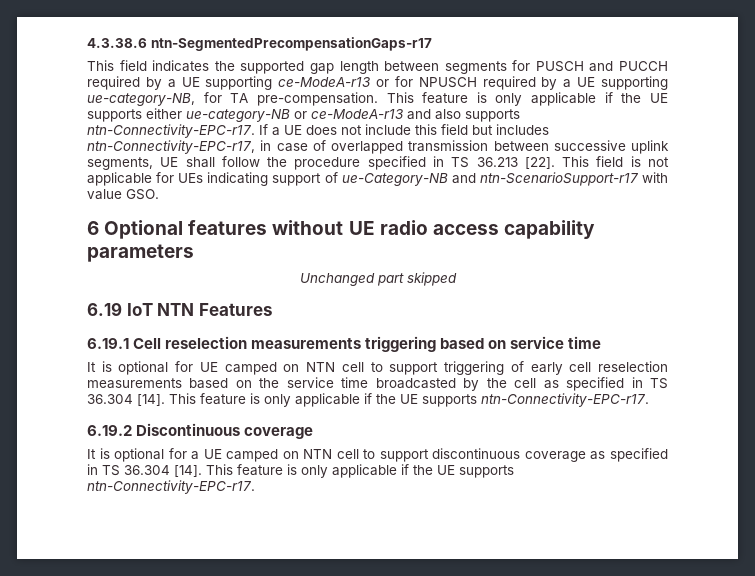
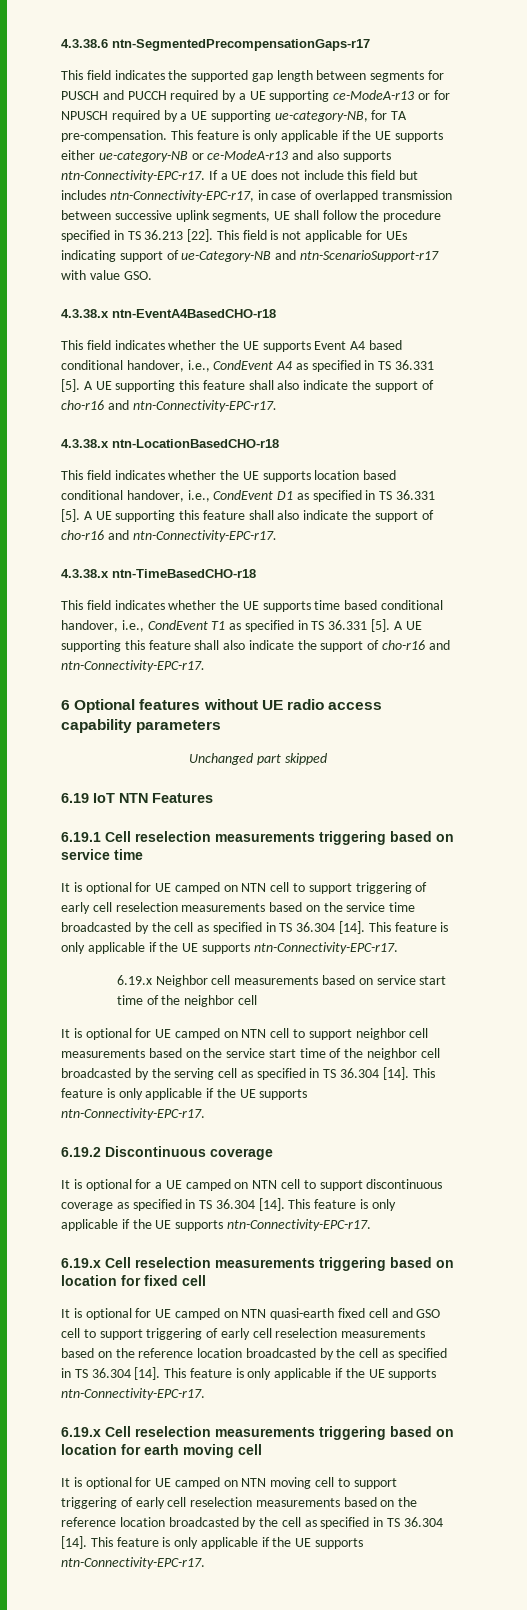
(159, 194) none -> [61,309,276,318] [61,340,403,352] [61,360,435,372] [61,379,434,392] [61,400,277,412] [61,439,279,448] [61,470,397,482] [61,490,436,502] [61,509,434,522] [61,530,277,542] [61,569,256,578] [61,600,444,612] [61,619,422,632] [61,640,450,652] [61,660,205,672] // 4.3.38.x ntn-EventA4BasedCHO-r18 // This field indicates whether the UE supports Event A4 based conditional handover, i.e., CondEvent A4 as specified in TS 36.331 [5]. A UE supporting this feature shall also indicate the support of cho-r16 and ntn-Connectivity-EPC-r17. // 4.3.38.x ntn-LocationBasedCHO-r18 // This field indicates whether the UE supports location based conditional handover, i.e., CondEvent D1 as specified in TS 36.331 [5]. A UE supporting this feature shall also indicate the support of cho-r16 and ntn-Connectivity-EPC-r17. // 4.3.38.x ntn-TimeBasedCHO-r18 // This field indicates whether the UE supports time based conditional handover, i.e., CondEvent T1 as specified in TS 36.331 [5]. A UE supporting this feature shall also indicate the support of cho-r16 and ntn-Connectivity-EPC-r17.
(649, 400) none -> [116,975,447,987] [116,995,257,1007] [61,1028,429,1040] [61,1048,440,1060] [61,1067,435,1080] [61,1088,308,1100] [61,1108,205,1120] // 6.19.x Neighbor cell measurements based on service start time of the neighbor cell // It is optional for UE camped on NTN cell to support neighbor cell measurements based on the service start time of the neighbor cell broadcasted by the serving cell as specified in TS 36.304 [14]. This feature is only applicable if the UE supports ntn-Connectivity-EPC-r17.
(255, 487) none -> [61,1257,454,1271] [61,1275,206,1286] [61,1308,441,1320] [61,1328,426,1340] [61,1348,447,1360] [61,1367,437,1380] [61,1388,205,1400] [61,1426,454,1440] [61,1444,262,1458] [61,1477,397,1489] [61,1497,418,1509] [61,1517,443,1529] [61,1536,364,1549] [61,1557,205,1569] // 6.19.x Cell reselection measurements triggering based on location for fixed cell // It is optional for UE camped on NTN quasi-earth fixed cell and GSO cell to support triggering of early cell reselection measurements based on the reference location broadcasted by the cell as specified in TS 36.304 [14]. This feature is only applicable if the UE supports ntn-Connectivity-EPC-r17. // 6.19.x Cell reselection measurements triggering based on location for earth moving cell // It is optional for UE camped on NTN moving cell to support triggering of early cell reselection measurements based on the reference location broadcasted by the cell as specified in TS 36.304 [14]. This feature is only applicable if the UE supports ntn-Connectivity-EPC-r17.

